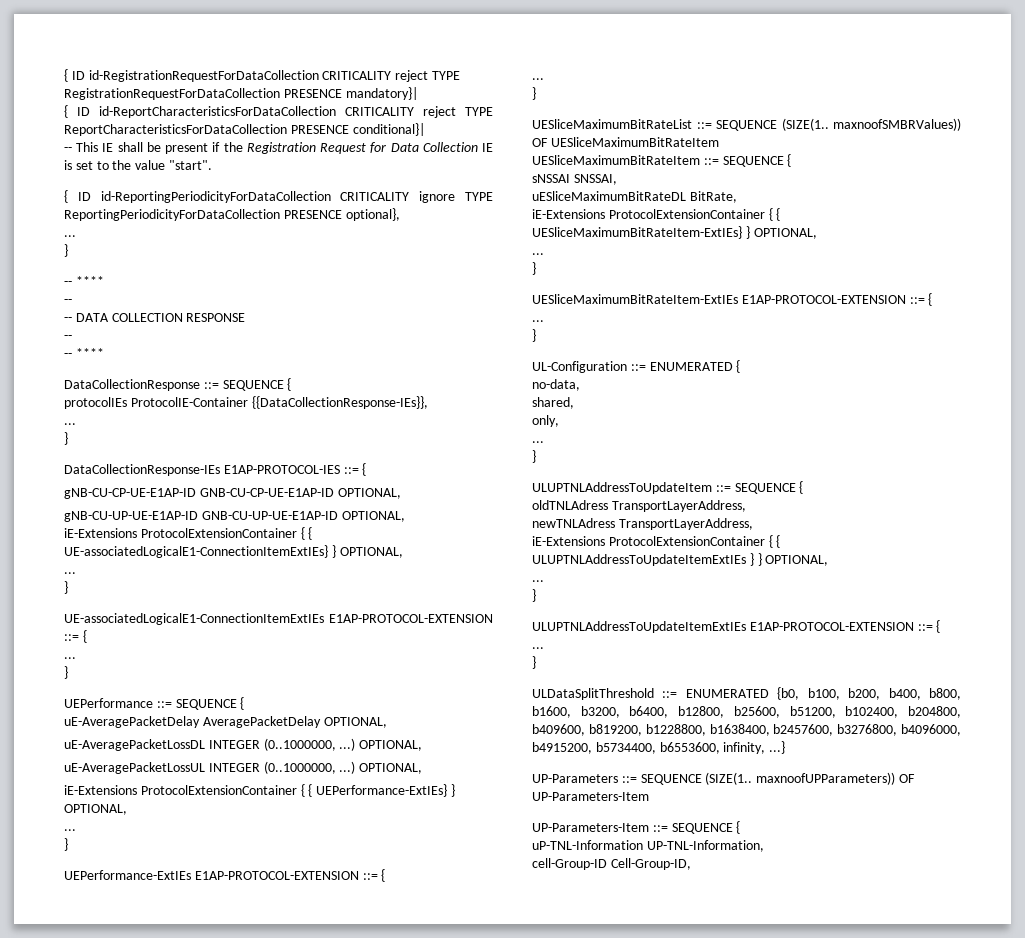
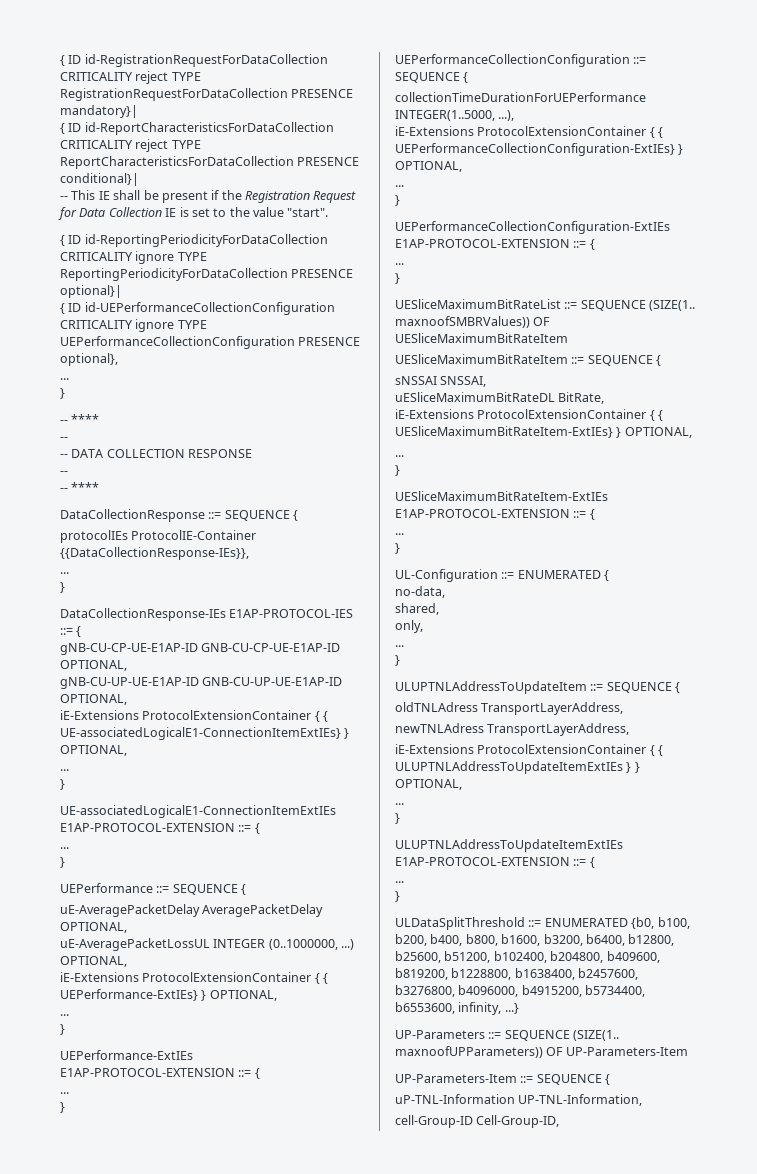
(342, 214) none -> [60,285,122,298] [60,302,335,315] [60,319,207,332] [60,336,361,349] optional}| // { ID id-UEPerformanceCollectionConfiguration CRITICALITY ignore TYPE UEPerformanceCollectionConfiguration PRESENCE
[64,738,423,751] // uE-AveragePacketLossDL INTEGER (0..1000000, ...) OPTIONAL, -> (127, 927) none
(536, 93) none -> [395,54,647,67] [395,72,469,83] [395,92,646,102] [395,110,515,121] [395,126,664,138] [395,143,684,156] [395,161,462,172] [395,185,404,187] [395,195,400,206] [395,221,670,234] [395,239,595,250] [395,263,404,265] [395,273,400,284] // UEPerformanceCollectionConfiguration ::= SEQUENCE { // collectionTimeDurationForUEPerformance INTEGER(1..5000, ...), // iE-Extensions ProtocolExtensionContainer { { UEPerformanceCollectionConfiguration-ExtIEs} } OPTIONAL, // ... // } // UEPerformanceCollectionConfiguration-ExtIEs E1AP-PROTOCOL-EXTENSION ::= { // ... // }

